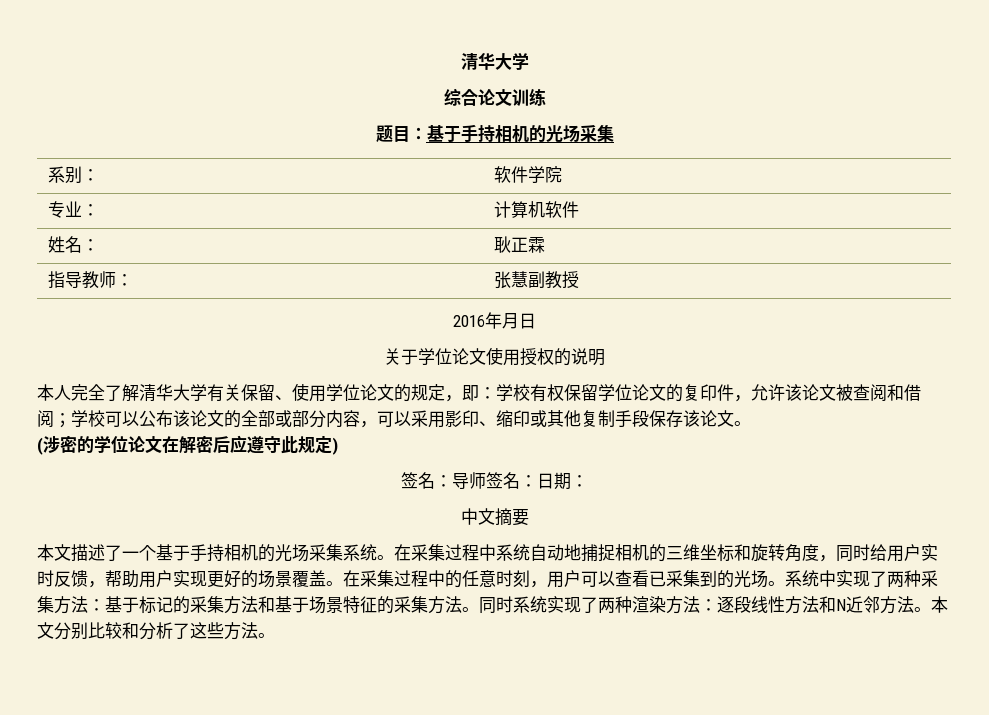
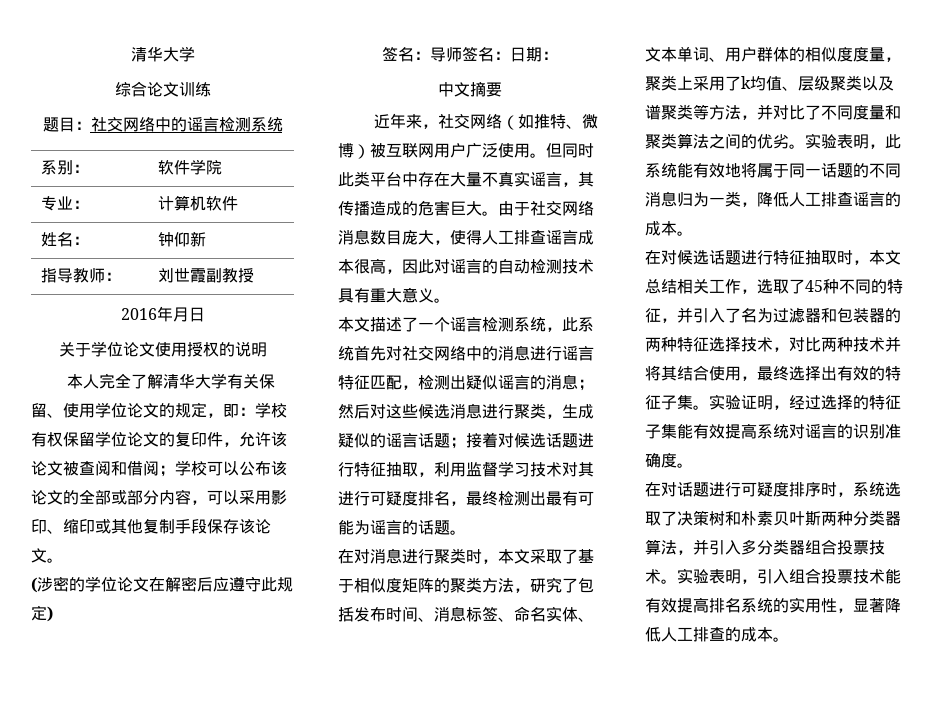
[426,124,614,143] 基于手持相机的光场采集 -> [90,117,283,132] 社交网络中的谣言检测系统
[493,236,545,253] 耿正霖 -> [157,231,206,247] 钟仰新
[493,271,528,289] 张慧 -> [157,268,206,283] 刘世霞
[37,544,938,562] [37,570,938,588] [37,596,948,614] [37,622,258,640] 本文描述了一个基于手持相机的光场采集系统。在采集过程中系统自动地捕捉相机的三维坐标和旋转角度，同时给用户实时反馈，帮助用户实现更好的场景覆盖。在采集过程中的任意时刻，用户可以查看已采集到的光场。系统中实现了两种采集方法：基于标记的采集方法和基于场景特征的采集方法。同时系统实现了两种渲染方法：逐段线性方法和N近邻方法。本文分别比较和分析了这些方法 -> [374,113,599,130] [338,143,594,159] [338,171,594,187] [338,200,594,216] [338,229,594,245] [338,258,594,274] [338,287,450,303] [338,317,594,332] [338,345,594,361] [338,374,594,391] [338,403,594,419] [338,432,594,449] [338,461,594,477] [338,491,594,506] [338,520,466,535] [338,548,594,564] [338,577,594,593] [338,606,594,622] [645,46,901,62] [645,75,894,91] [645,104,901,120] [645,133,901,149] [645,162,901,178] [645,191,901,207] [645,221,693,236] [645,249,901,265] [645,279,903,294] [645,307,901,323] [645,336,901,352] [645,365,901,381] [645,394,901,410] [645,423,901,439] [645,453,693,468] [645,482,901,497] [645,510,901,526] [645,539,885,555] [645,568,901,584] [645,597,901,613] [645,627,773,642] 近年来，社交网络（如推特、微博）被互联网用户广泛使用。但同时此类平台中存在大量不真实谣言，其传播造成的危害巨大。由于社交网络消息数目庞大，使得人工排查谣言成本很高，因此对谣言的自动检测技术具有重大意义。 // 本文描述了一个谣言检测系统，此系统首先对社交网络中的消息进行谣言特征匹配，检测出疑似谣言的消息；然后对这些候选消息进行聚类，生成疑似的谣言话题；接着对候选话题进行特征抽取，利用监督学习技术对其进行可疑度排名，最终检测出最有可能为谣言的话题。 // 在对消息进行聚类时，本文采取了基于相似度矩阵的聚类方法，研究了包括发布时间、消息标签、命名实体、文本单词、用户群体的相似度度量，聚类上采用了k均值、层级聚类以及谱聚类等方法，并对比了不同度量和聚类算法之间的优劣。实验表明，此系统能有效地将属于同一话题的不同消息归为一类，降低人工排查谣言的成本。 // 在对候选话题进行特征抽取时，本文总结相关工作，选取了45种不同的特征，并引入了名为过滤器和包装器的两种特征选择技术，对比两种技术并将其结合使用，最终选择出有效的特征子集。实验证明，经过选择的特征子集能有效提高系统对谣言的识别准确度。 // 在对话题进行可疑度排序时，系统选取了决策树和朴素贝叶斯两种分类器算法，并引入多分类器组合投票技术。实验表明，引入组合投票技术能有效提高排名系统的实用性，显著降低人工排查的成本

